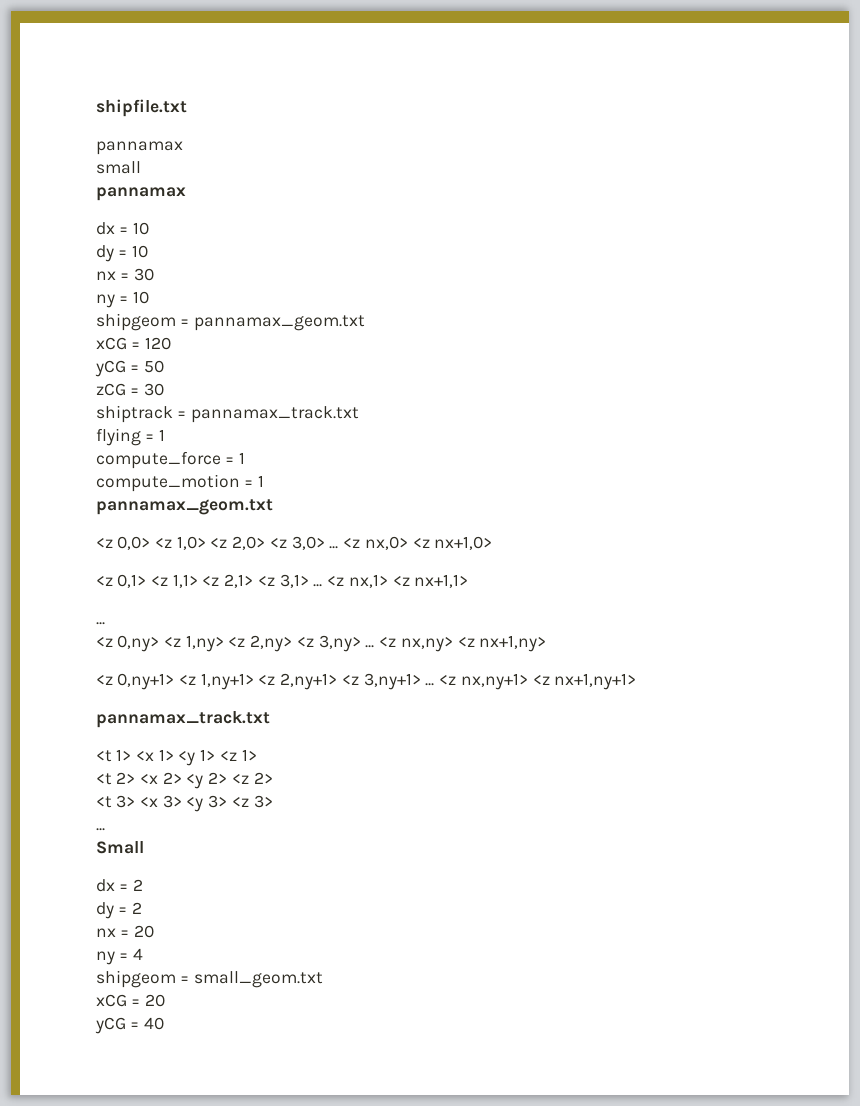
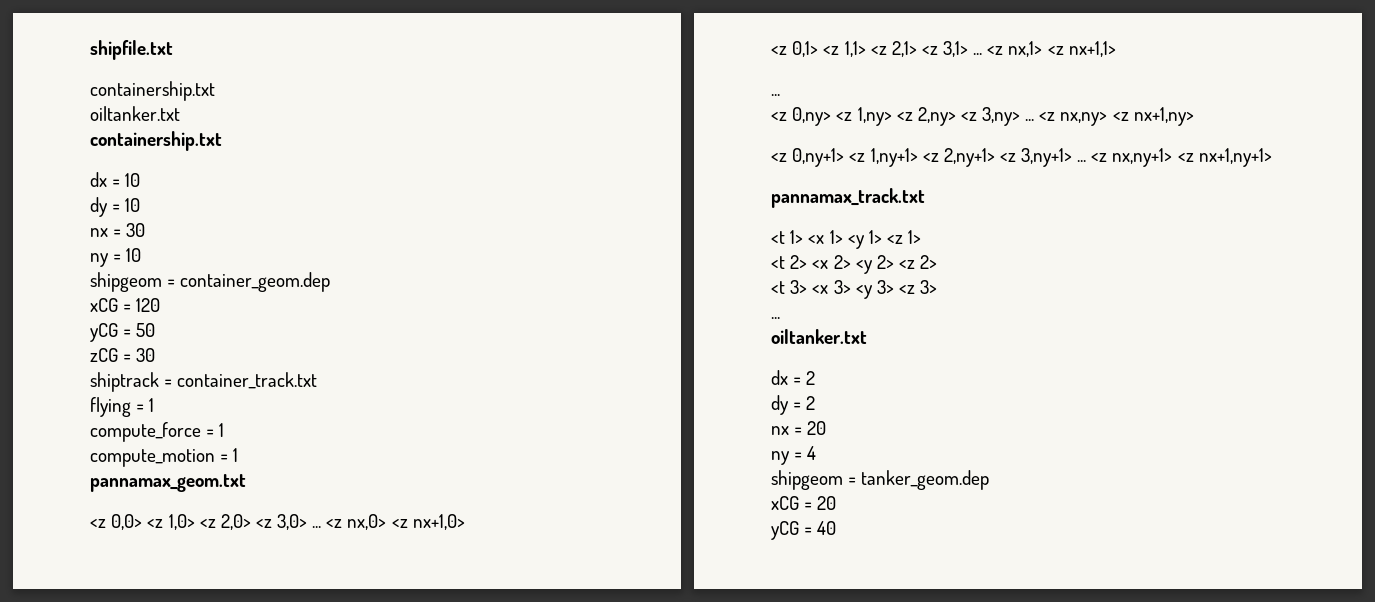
[95,141,183,155] [95,161,141,174] [95,187,186,201] pannamax // small // pannamax -> [90,81,216,101] [90,106,181,121] [90,131,223,151] containership.txt // oiltanker.txt // containership.txt
[194,315,366,331] pannamax_geom.txt -> [180,272,331,292] container_geom.dep
[191,406,360,423] pannamax_track.txt -> [177,372,318,389] container_track.txt
[95,841,144,854] Small -> [771,329,868,344] oiltanker.txt
[194,971,324,988] small_geom.txt -> [861,470,990,490] tanker_geom.dep

